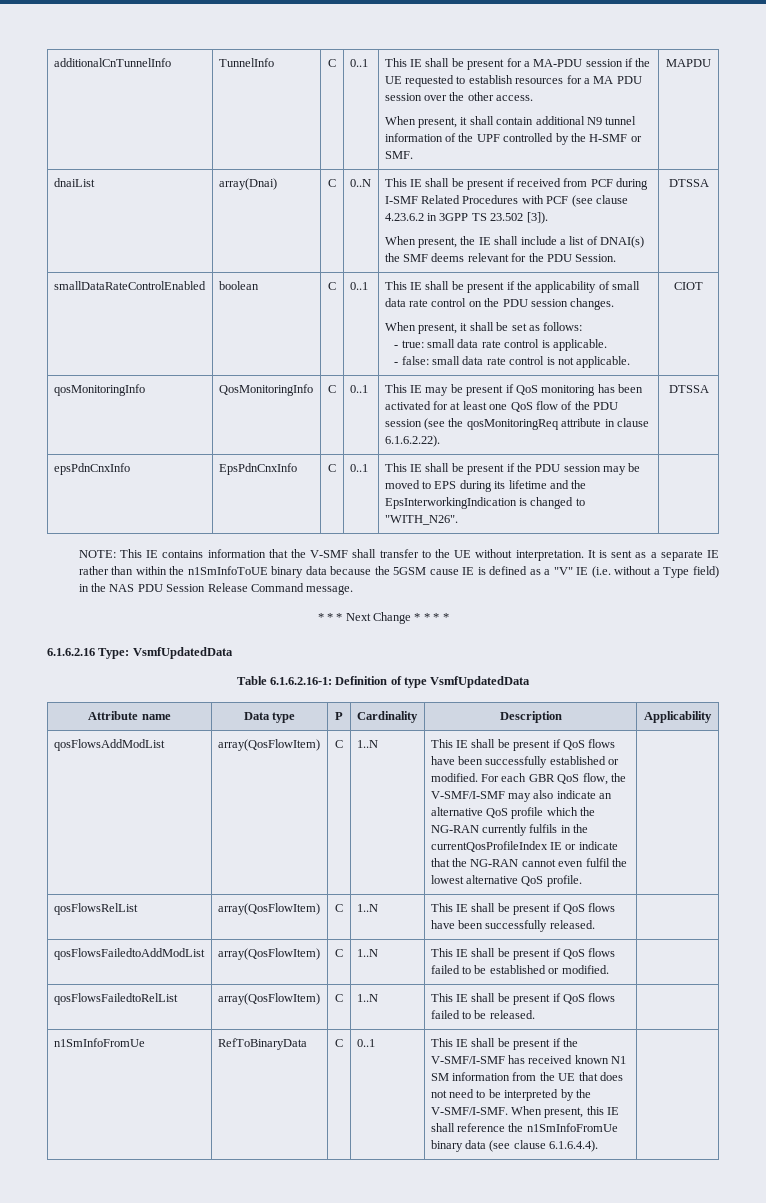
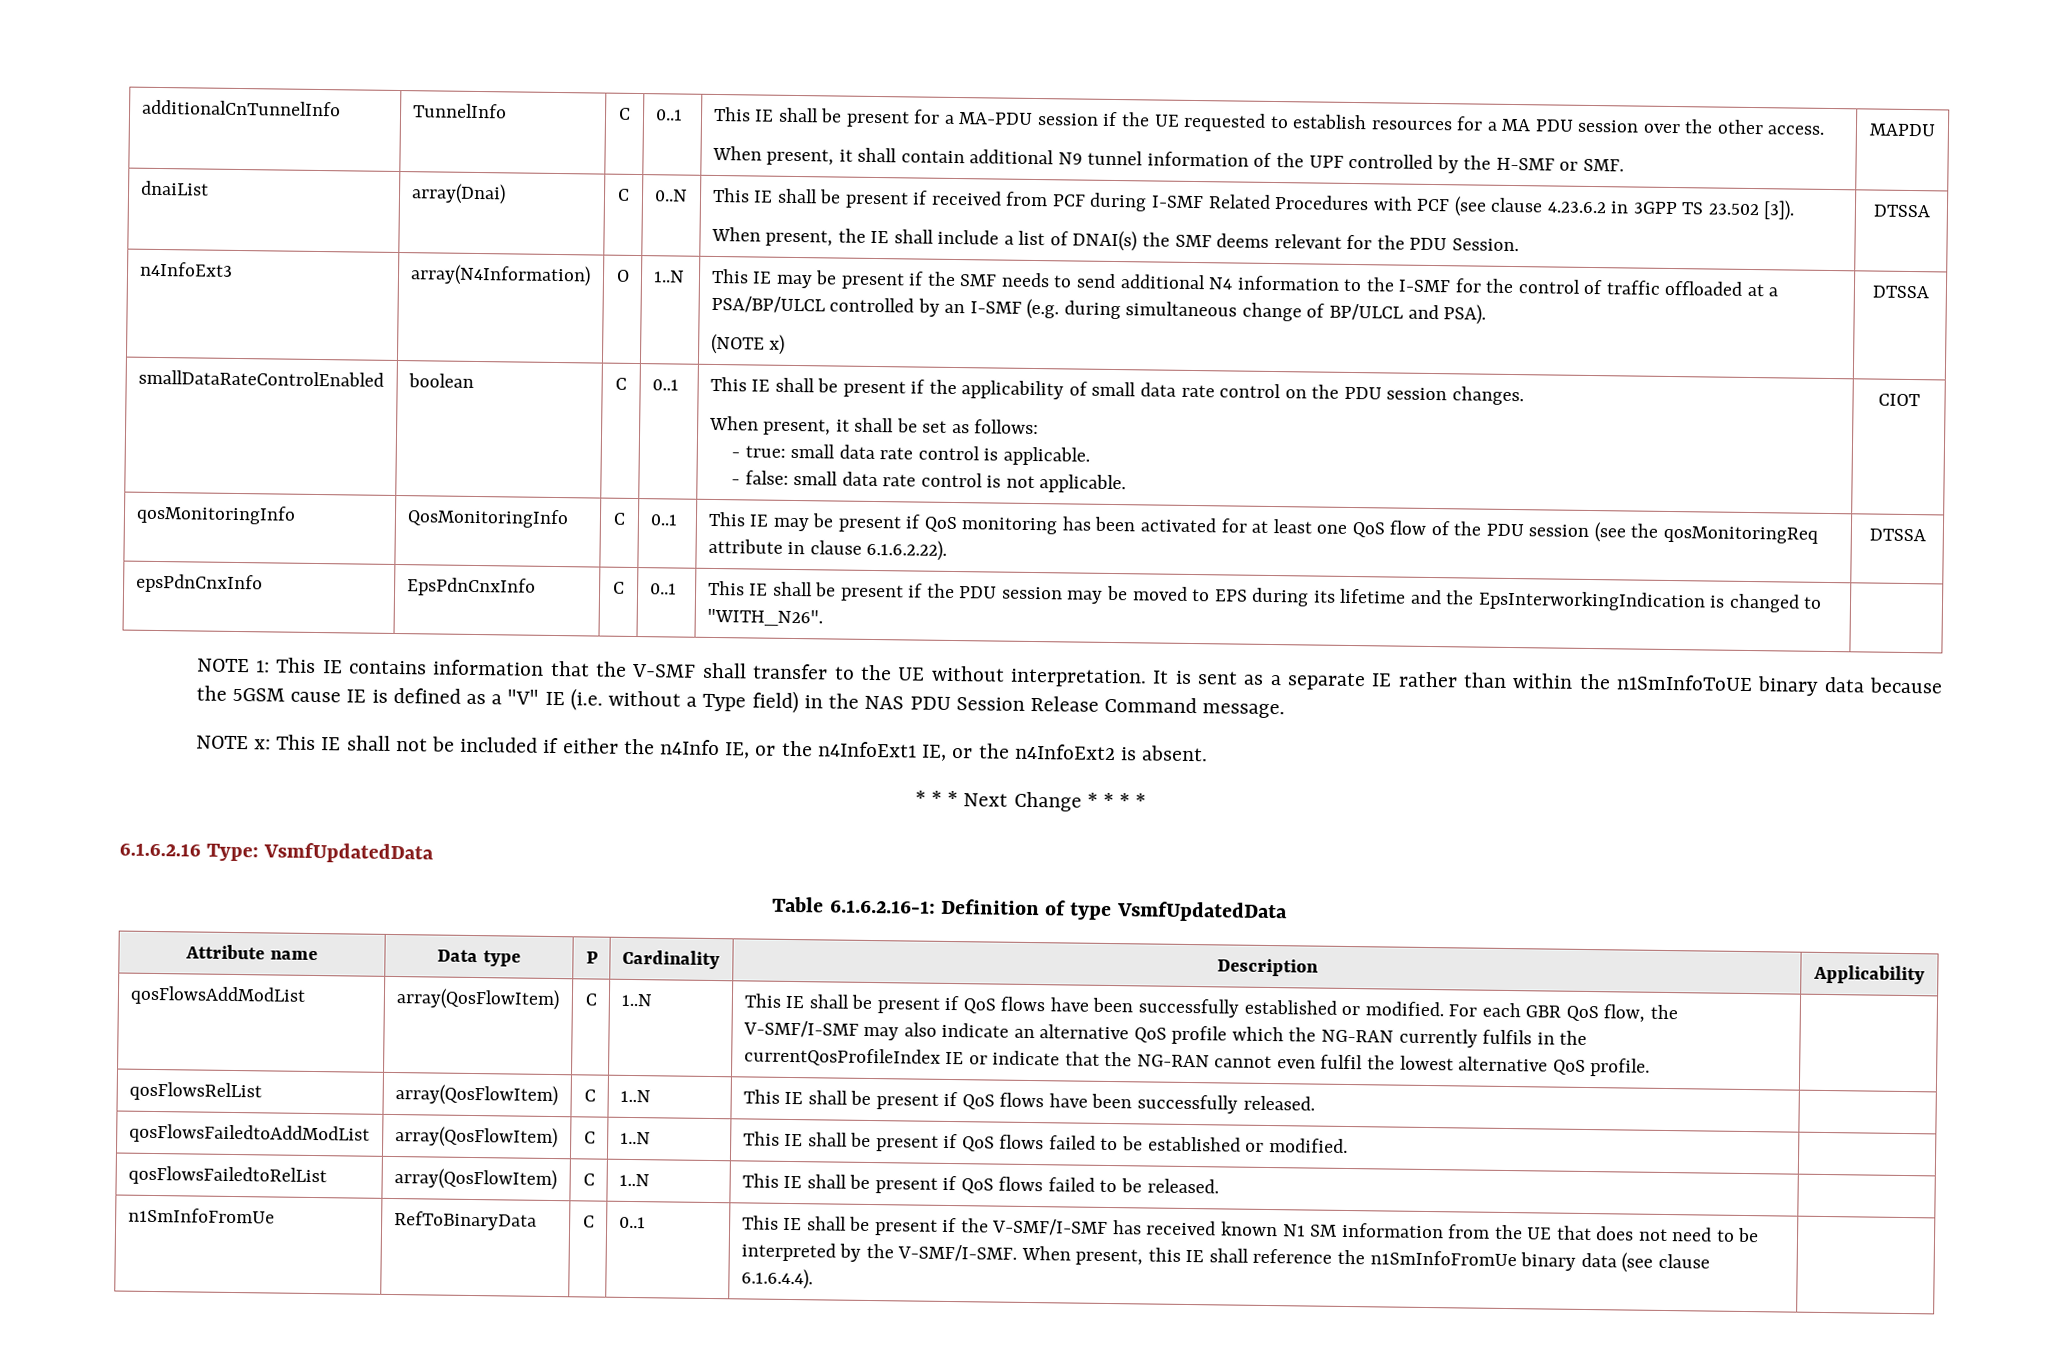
(709, 183) none -> [138,261,233,277] [409,264,591,287] [615,269,630,282] [652,270,685,283] [710,268,1779,297] [710,295,1487,325] [710,333,786,355] [1871,285,1929,299] // n4InfoExt3 | array(N4Information) | O | 1..N | This IE may be present if the SMF needs to send additional N4 information to the I-SMF for the control of traffic offloaded at a PSA/BP/ULCL controlled by an I-SMF (e.g. during simultaneous change of BP/ULCL and PSA). // (NOTE x) | DTSSA
[78,550,116,558] NOTE: -> [196,658,271,673] NOTE 1:
(354, 590) none -> [195,734,1209,762] // NOTE x: This IE shall not be included if either the n4Info IE, or the n4InfoExt1 IE, or the n4InfoExt2 is absent.

